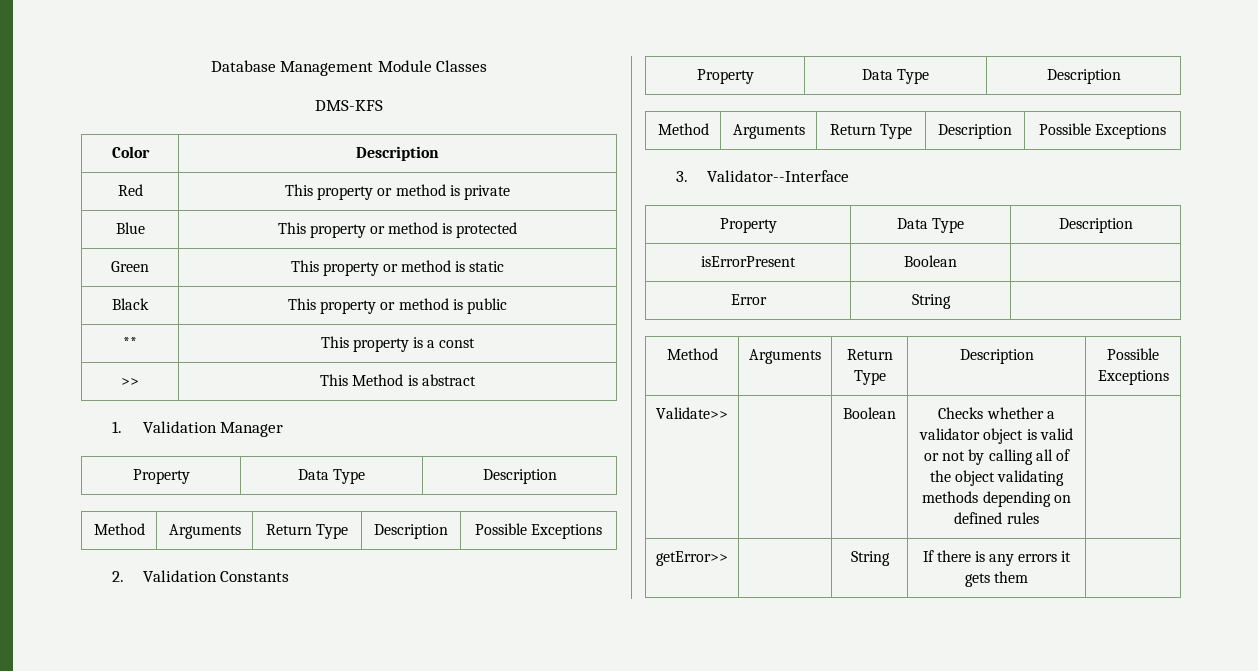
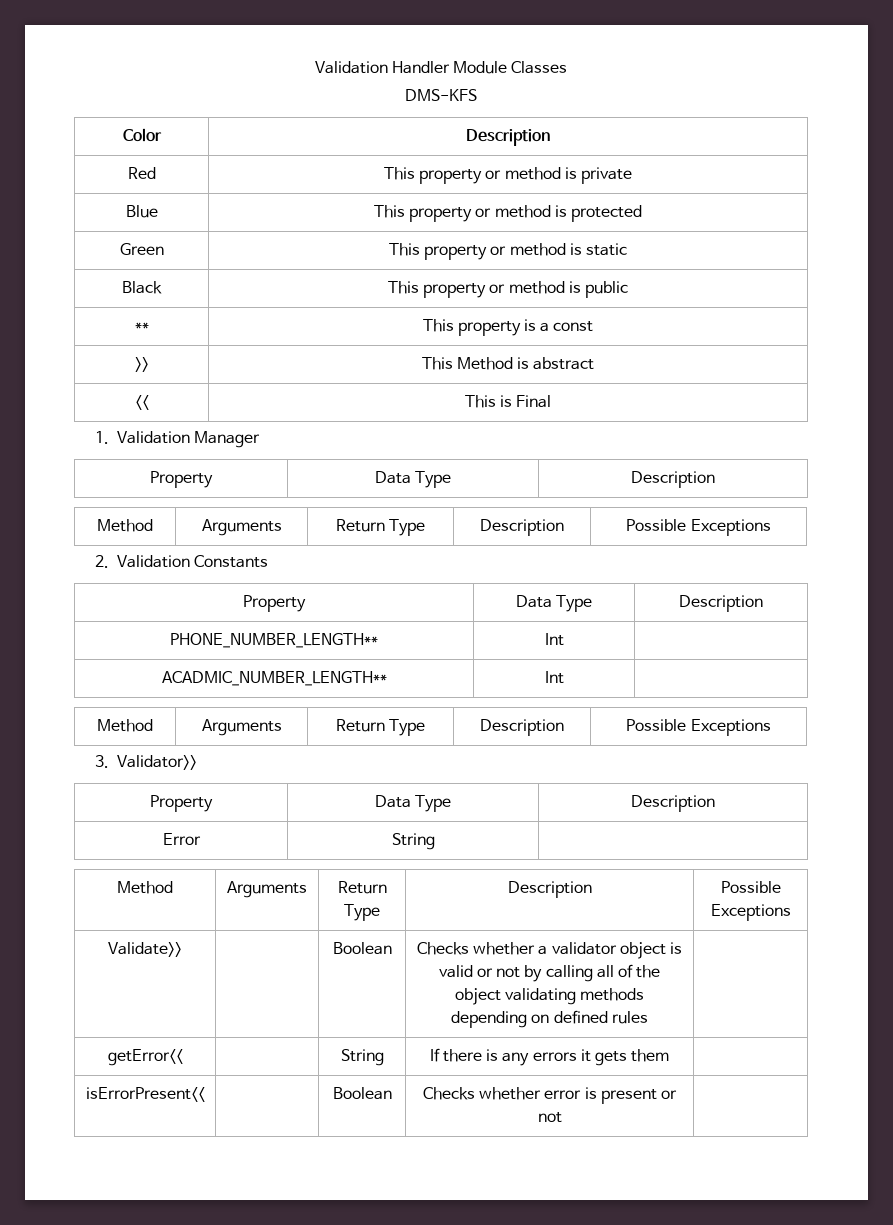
[210,60,374,76] Database Management -> [314,61,450,74] Validation Handler
(476, 380) none -> [134,395,149,410] [464,395,552,408] // << | This is Final
(1121, 76) none -> [170,633,378,648] [544,633,564,646] [161,671,387,686] [544,671,564,684] // PHONE_NUMBER_LENGTH** | Int | // ACADMIC_NUMBER_LENGTH** | Int |
[706,170,849,182] [719,218,777,233] [896,218,965,233] [1058,218,1133,233] [701,256,796,267] [904,255,957,267] Validator--Interface // Property | Data Type | Description // isErrorPresent | Boolean | -> [117,755,198,770] [150,795,213,812] [374,795,452,812] [630,795,715,812] Validator>> // Property | Data Type | Description
[656,551,728,566] getError>> -> [107,1049,183,1066] getError<<
(1029, 577) none -> [85,1087,205,1102] [332,1087,392,1100] [423,1087,677,1104] [537,1112,562,1123] // isErrorPresent<< | | Boolean | Checks whether error is present or not |

